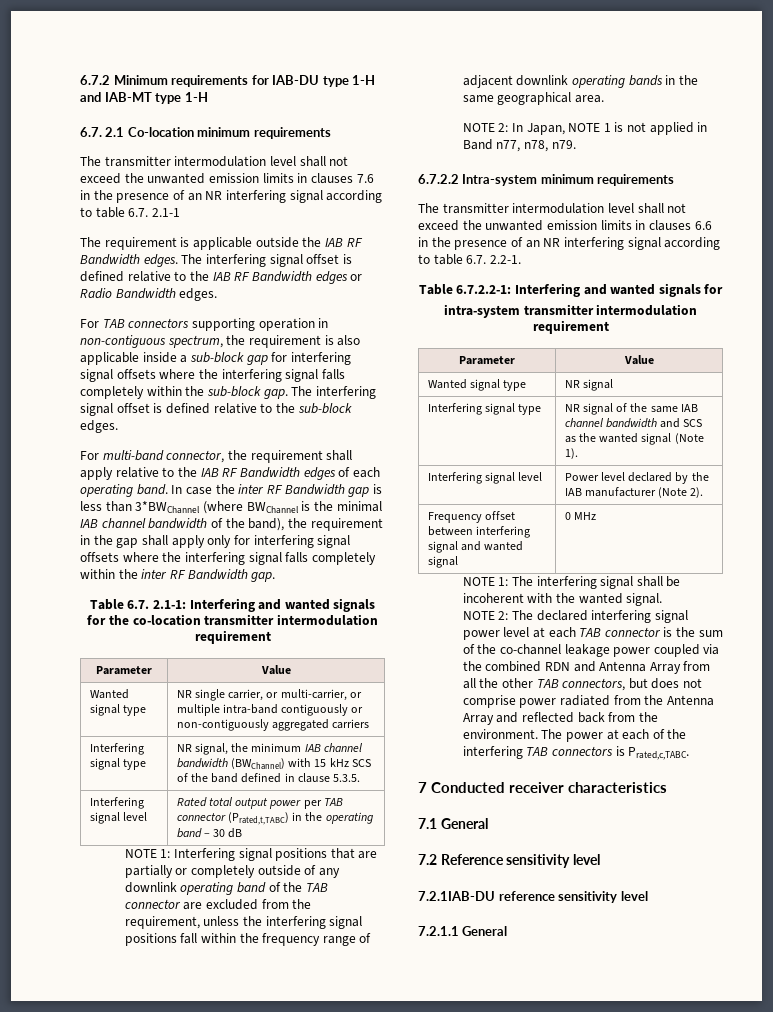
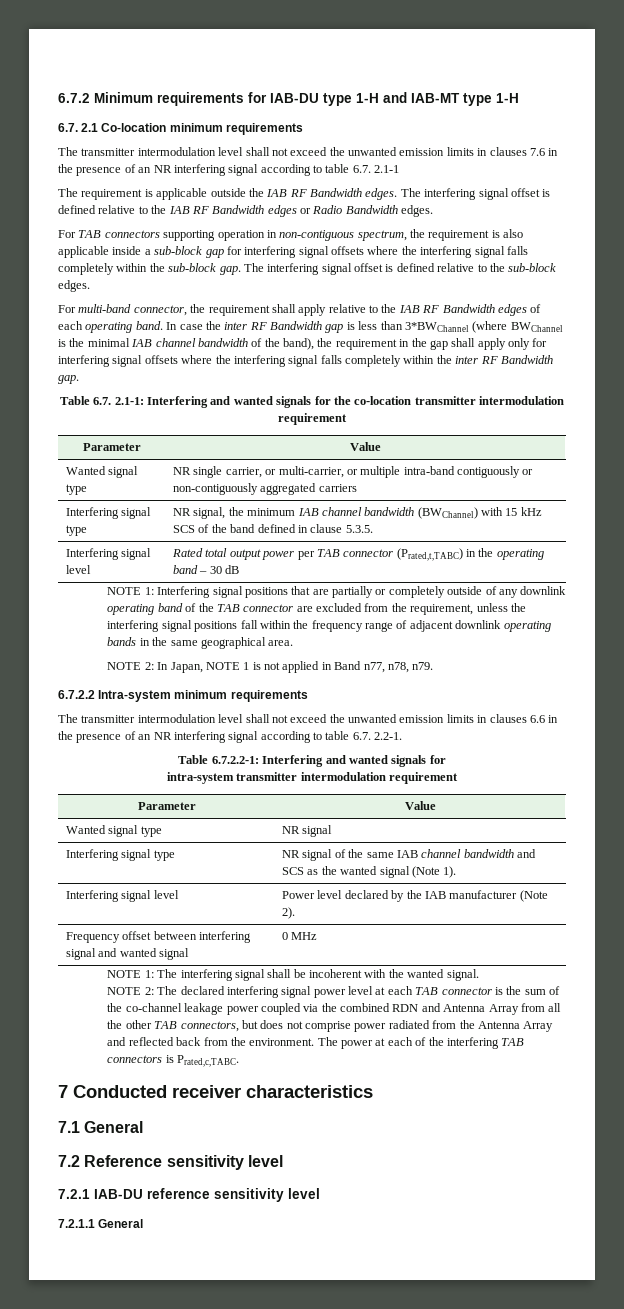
[418,891,495,901] 7.2.1IAB-DU -> [58,1189,143,1199] 7.2.1 IAB-DU

